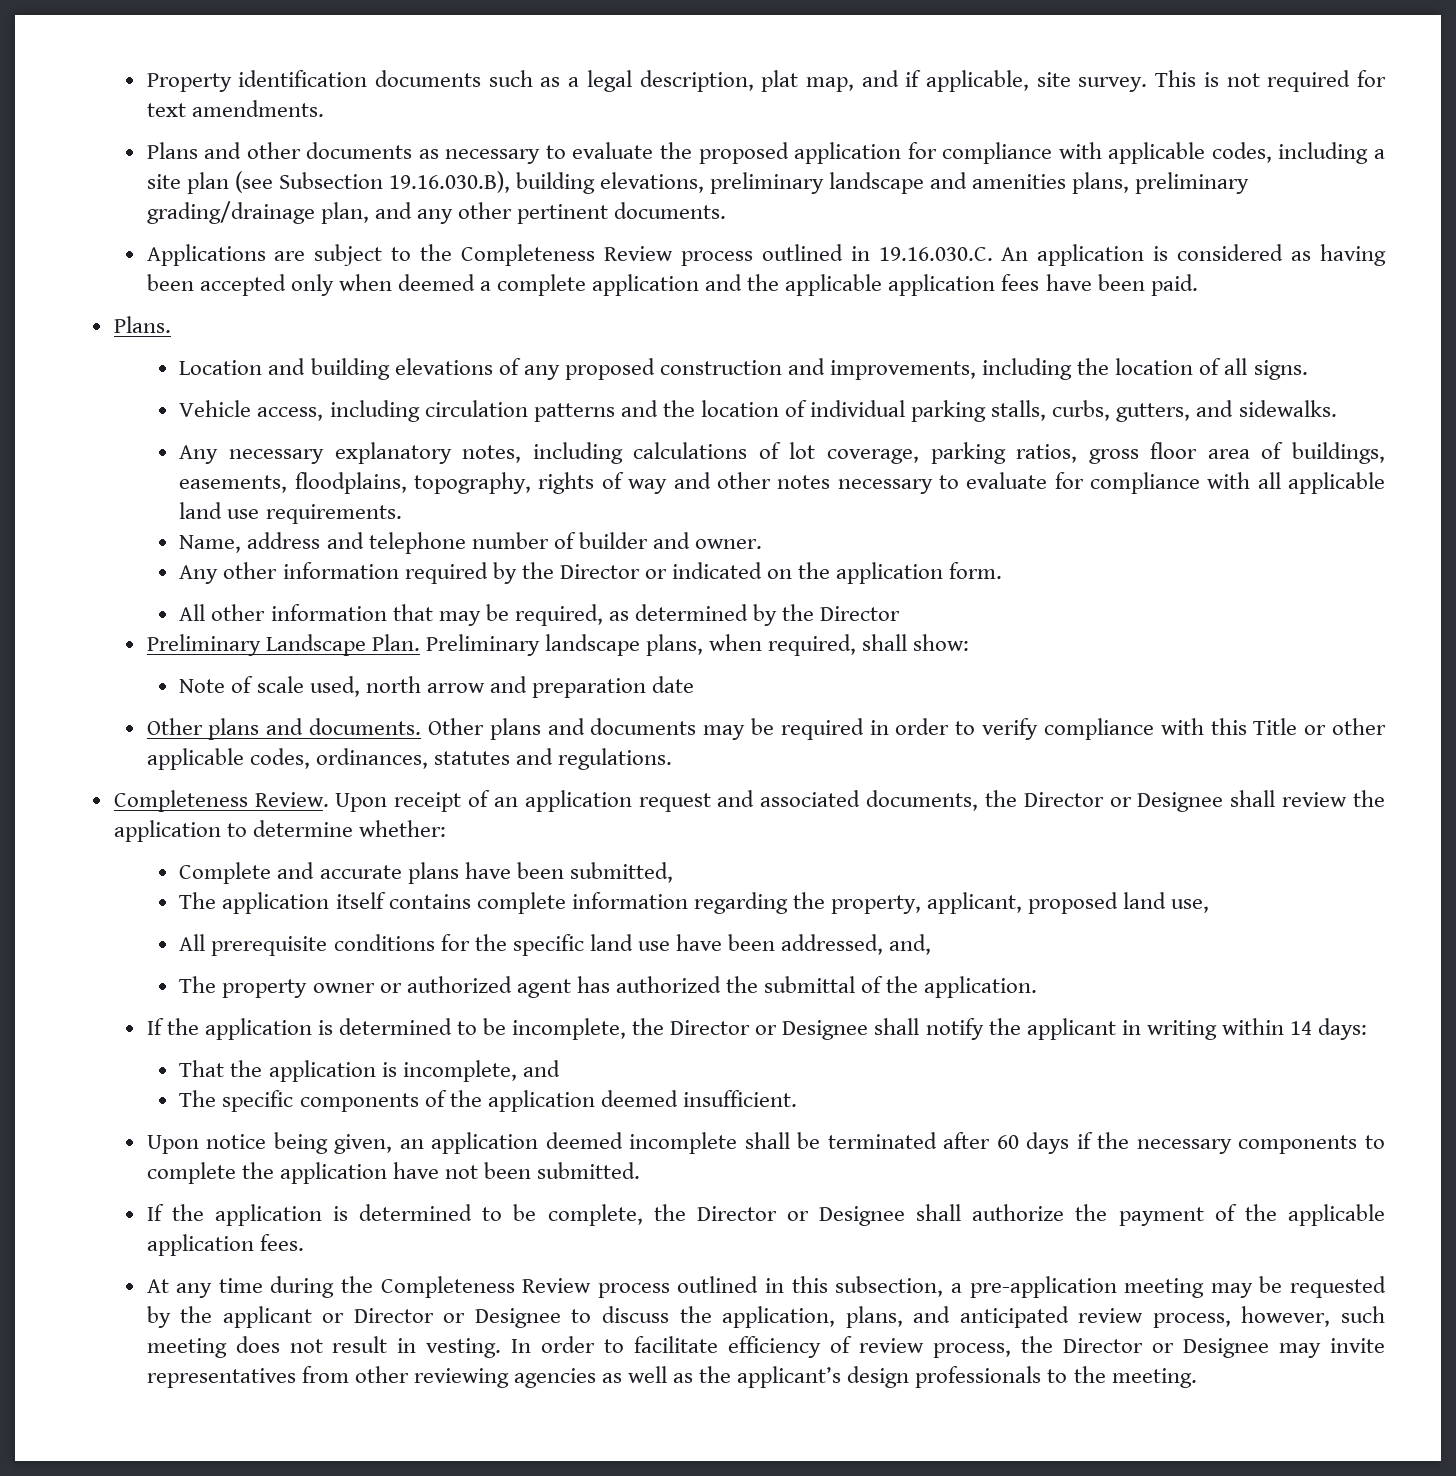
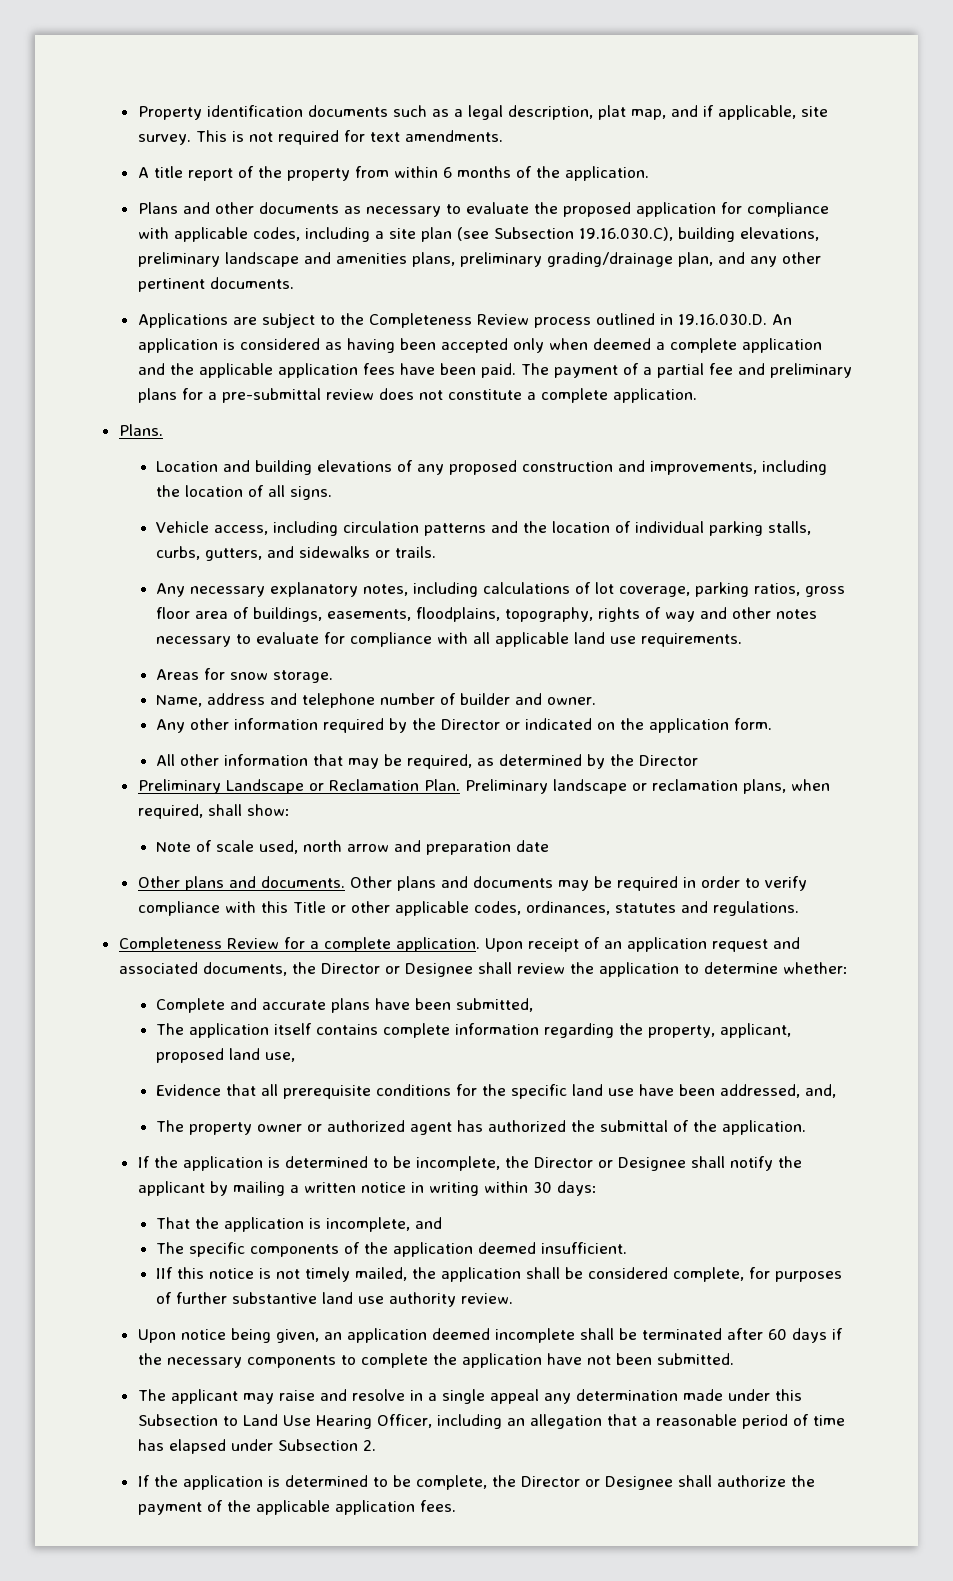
(324, 108) none -> [137,166,649,181] // A title report of the property from within 6 months of the application.
[388,171,510,193] 19.16.030.B), -> [578,227,673,241] 19.16.030.C),
[878,247,993,261] 19.16.030.C. -> [677,314,767,325] 19.16.030.D.
(1198, 285) none -> [520,363,852,378] [137,388,697,403] The payment of a partial fee and preliminary plans for a pre-submittal review does not constitute a complete application.
[1238,400,1337,417] sidewalks. -> [299,546,437,558] sidewalks or trails.
(402, 514) none -> [156,668,334,683] // Areas for snow storage.
(366, 645) none -> [308,779,419,791] or Reclamation
(640, 645) none -> [631,779,738,791] or reclamation
[254,792,329,807] Review. -> [226,937,480,952] Review for a complete application.
[179,934,206,951] All -> [156,1084,279,1096] Evidence that all
(1116, 1029) none -> [209,1181,406,1196] by mailing a written notice
[1289,1021,1312,1035] 14 -> [532,1182,552,1193] 30
(797, 1098) none -> [156,1267,843,1282] [156,1292,514,1307] // IIf this notice is not timely mailed, the application shall be considered complete, for purposes of further substantive land use authority review.
(641, 1170) none -> [137,1389,802,1404] [137,1414,845,1429] [137,1439,376,1454] // The applicant may raise and resolve in a single appeal any determination made under this Subsection to Land Use Hearing Officer, including an allegation that a reasonable period of time has elapsed under Subsection 2.
[146,1276,1387,1298] [146,1306,1385,1328] [146,1336,1385,1358] [146,1366,1197,1388] // At any time during the Completeness Review process outlined in this subsection, a pre-application meeting may be requested by the applicant or Director or Designee to discuss the application, plans, and anticipated review process, however, such meeting does not result in vesting. In order to facilitate efficiency of review process, the Director or Designee may invite representatives from other reviewing agencies as well as the applicant’s design professionals to the meeting. -> (456, 1506) none

